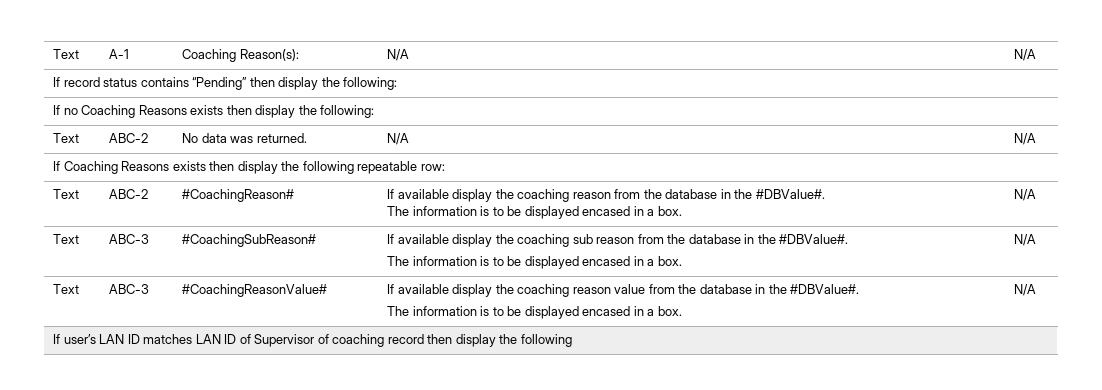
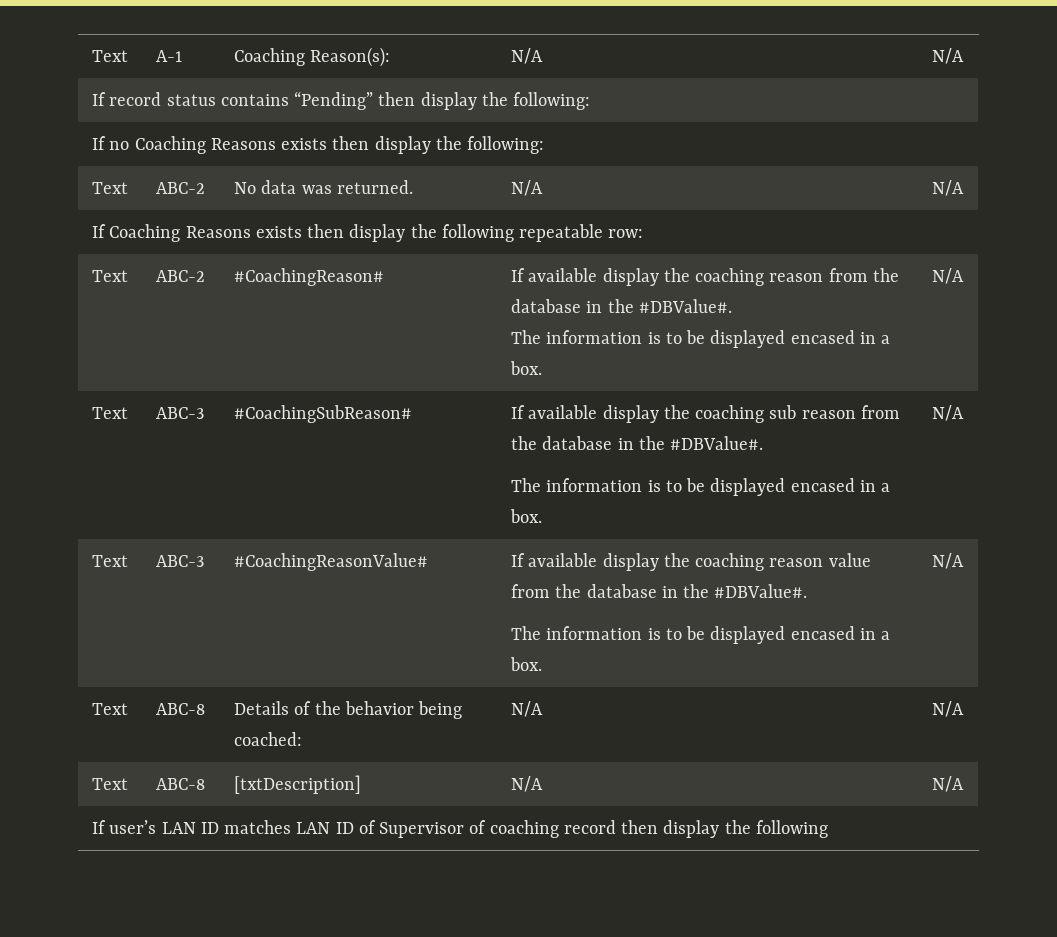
(1037, 290) none -> [91,703,128,715] [155,703,205,715] [233,701,463,719] [233,732,302,746] [510,701,543,717] [931,701,964,717] [91,778,128,790] [155,778,205,790] [233,775,361,794] [510,776,543,792] [931,776,964,792] // Text | ABC-8 | Details of the behavior being coached: | N/A | N/A // Text | ABC-8 | [txtDescription] | N/A | N/A

